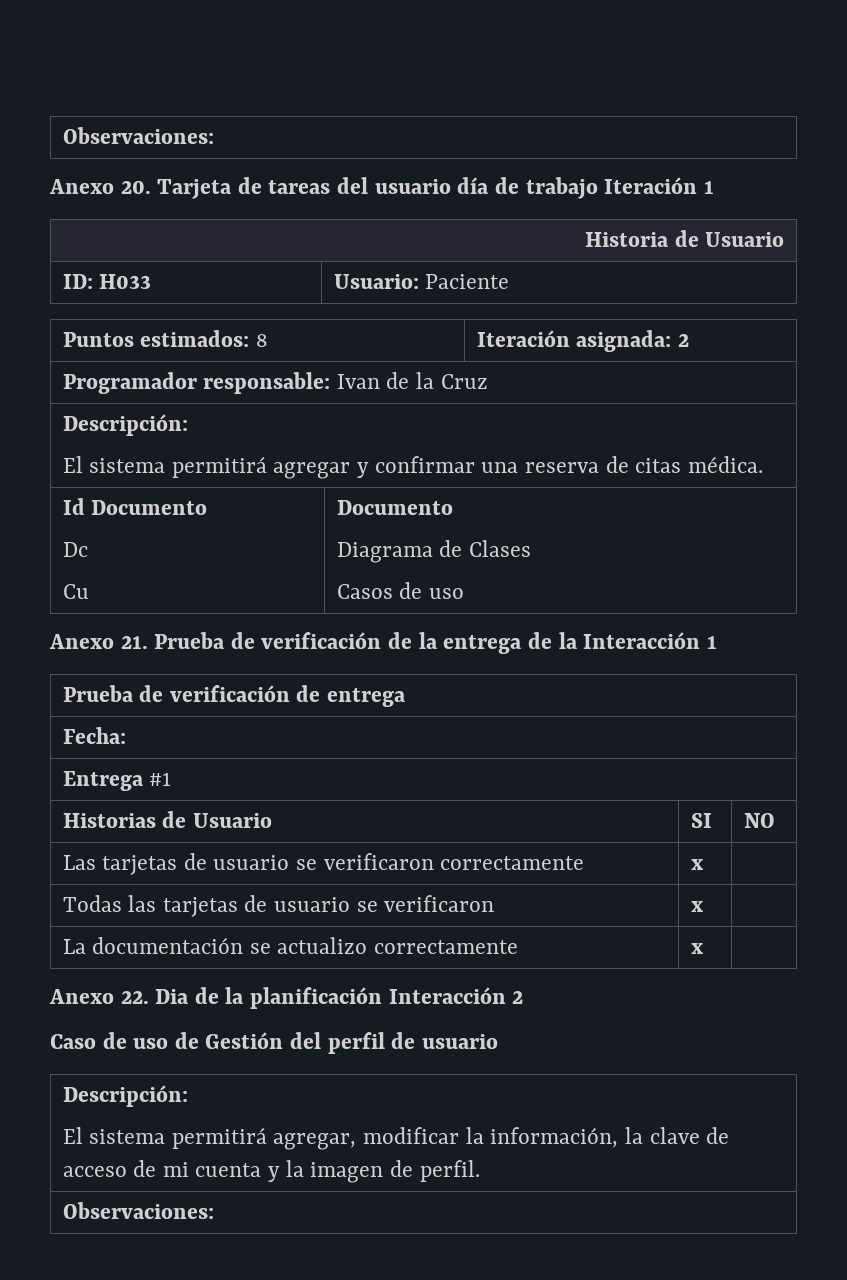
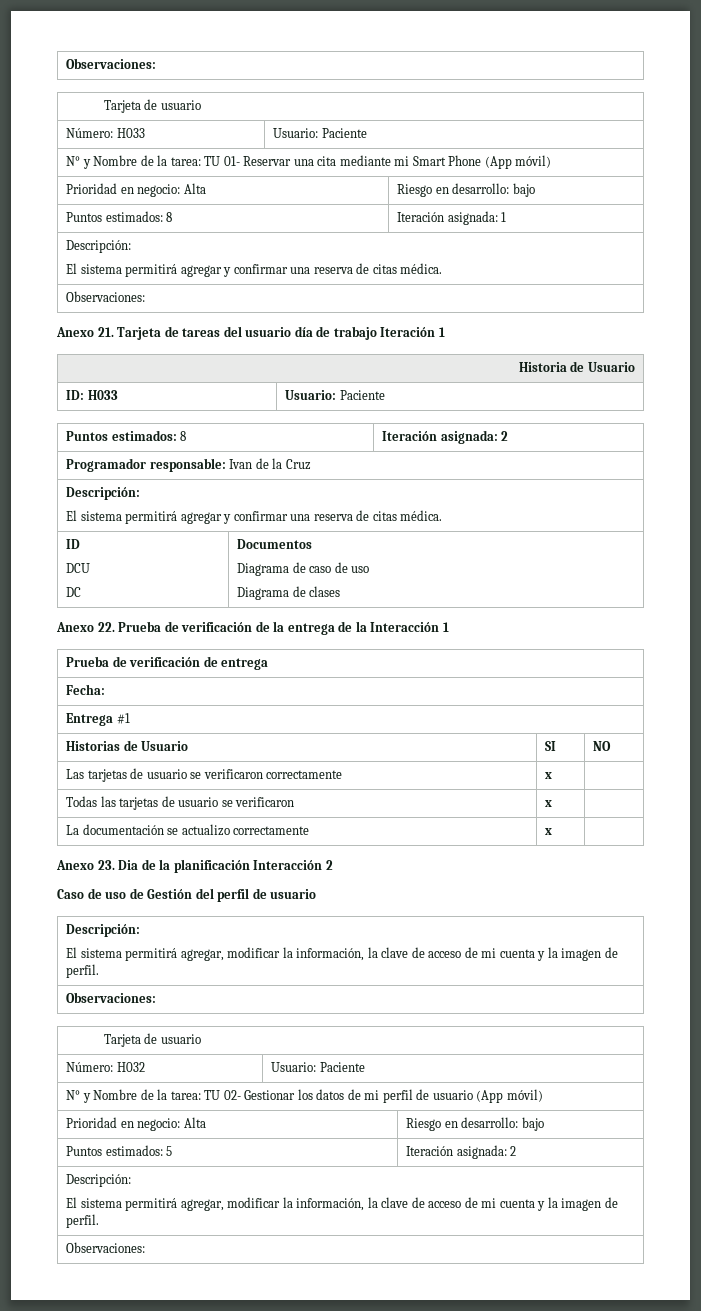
[62,127,214,144] [49,179,151,194] Observaciones: // Anexo 20. -> [66,58,157,69] [103,99,201,113] [66,128,145,138] [273,128,367,138] [66,155,552,169] [66,183,206,197] [397,183,535,197] [66,211,173,222] [397,211,507,225] [66,240,132,253] [66,263,443,277] [66,291,146,302] [56,327,114,337] Observaciones: // Tarjeta de usuario // Número: H033 | Usuario: Paciente // N° y Nombre de la tarea: TU 01- Reservar una cita mediante mi Smart Phone (App móvil) // Prioridad en negocio: Alta | Riesgo en desarrollo: bajo // Puntos estimados: 8 | Iteración asignada: 1 // Descripción: // El sistema permitirá agregar y confirmar una reserva de citas médica. // Observaciones: // Anexo 21.
[62,498,208,515] [62,542,88,557] [62,584,89,599] [336,500,453,515] [336,540,531,563] [336,582,464,599] [49,634,148,649] Id Documento // Dc // Cu | Documento // Diagrama de Clases // Casos de uso // Anexo 21. -> [66,539,81,549] [66,563,91,573] [66,587,82,597] [237,539,313,549] [237,562,370,576] [237,586,341,600] [56,622,115,632] ID // DCU // DC | Documentos // Diagrama de caso de uso // Diagrama de clases // Anexo 22.
[120,991,149,1004] 22. -> [97,860,115,870] 23.
(214, 1210) none -> [103,1033,201,1047] [66,1062,145,1072] [271,1062,365,1072] [66,1089,543,1103] [66,1117,206,1131] [406,1117,544,1131] [66,1145,173,1156] [406,1145,517,1159] [66,1174,132,1187] [66,1197,618,1211] [66,1214,100,1228] [66,1242,146,1253] // Tarjeta de usuario // Número: H032 | Usuario: Paciente // N° y Nombre de la tarea: TU 02- Gestionar los datos de mi perfil de usuario (App móvil) // Prioridad en negocio: Alta | Riesgo en desarrollo: bajo // Puntos estimados: 5 | Iteración asignada: 2 // Descripción: // El sistema permitirá agregar, modificar la información, la clave de acceso de mi cuenta y la imagen de perfil. // Observaciones:

